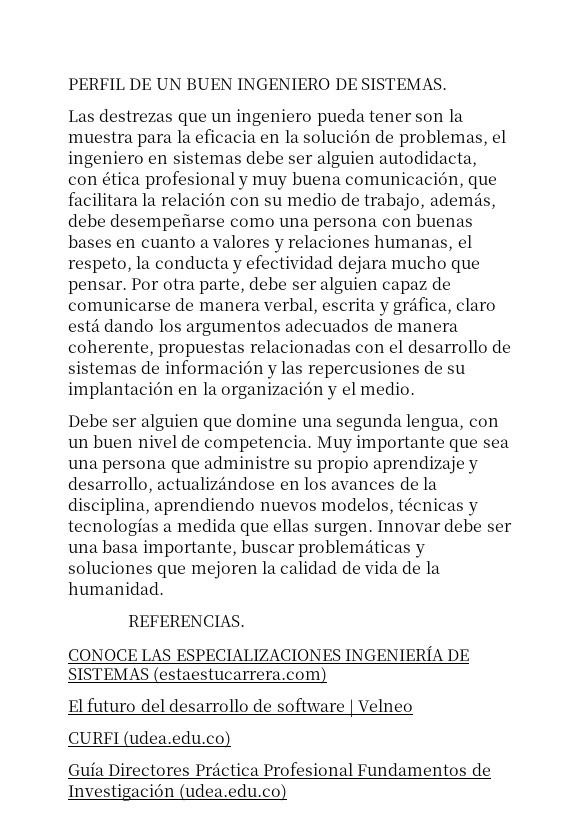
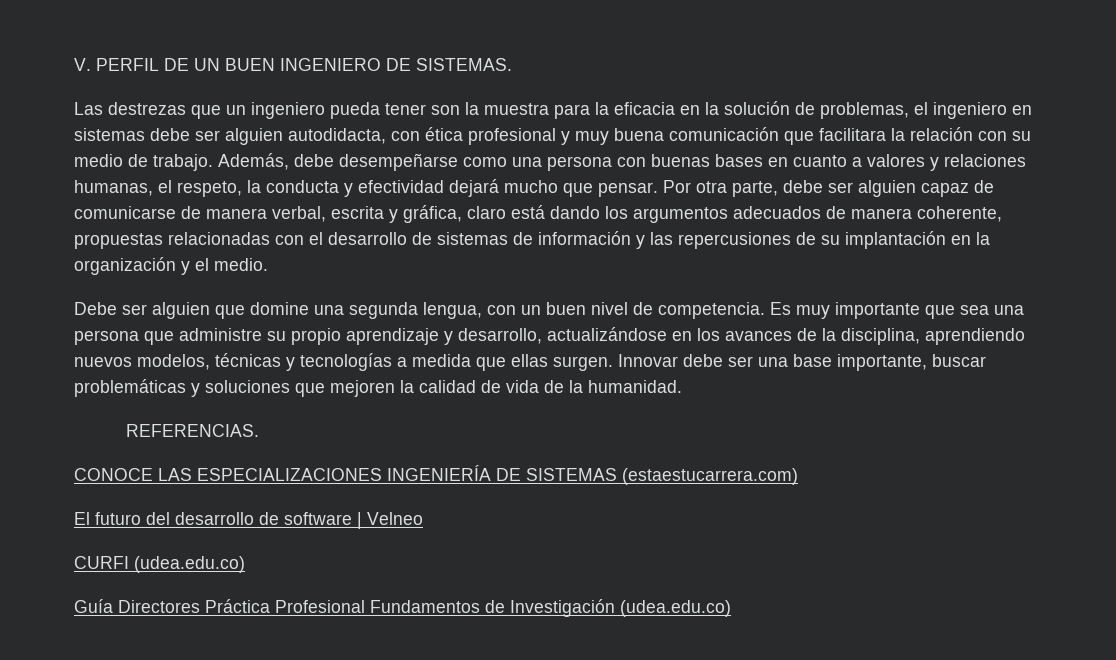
(68, 84) none -> [74,58,91,71] V.
[344,171,464,188] comunicación, -> [669,127,779,141] comunicación
[364,192,496,211] trabajo, además, -> [153,153,289,171] trabajo. Además,
[337,256,387,274] dejara -> [449,179,499,197] dejará
[316,436,352,453] Muy -> [770,302,830,319] Es muy
[102,540,139,553] basa -> [793,354,832,367] base

